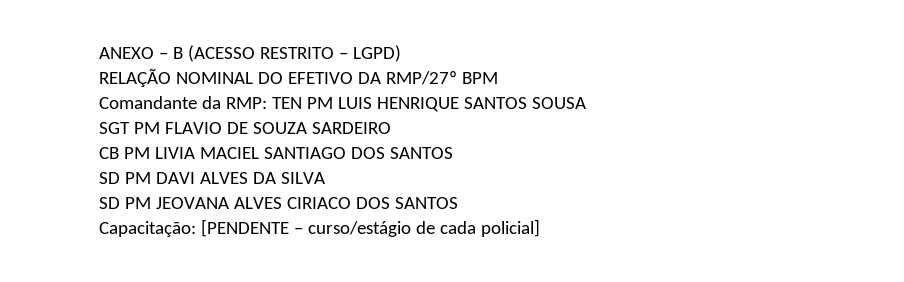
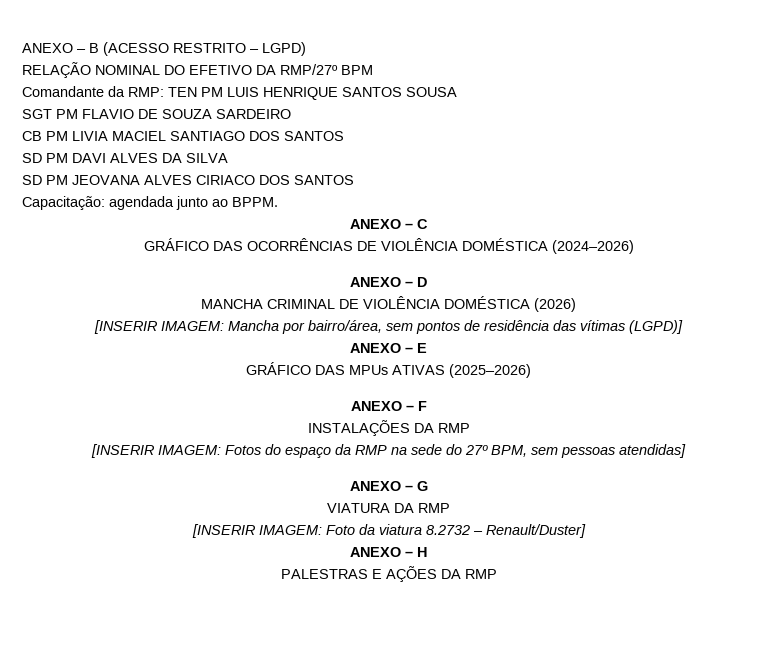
[200,219,540,237] [PENDENTE – curso/estágio de cada policial] -> [109,196,278,210] [350,219,428,229] [143,238,634,254] [350,277,427,287] [201,296,576,312] [94,320,683,334] [350,343,427,353] [246,362,531,378] [350,401,427,411] [307,420,470,436] [91,444,686,458] [349,481,428,491] [327,503,450,513] [191,524,586,538] [350,547,427,557] [280,566,497,582] agendada junto ao BPPM. // ANEXO – C // GRÁFICO DAS OCORRÊNCIAS DE VIOLÊNCIA DOMÉSTICA (2024–2026) // ANEXO – D // MANCHA CRIMINAL DE VIOLÊNCIA DOMÉSTICA (2026) // [INSERIR IMAGEM: Mancha por bairro/área, sem pontos de residência das vítimas (LGPD)] // ANEXO – E // GRÁFICO DAS MPUs ATIVAS (2025–2026) // ANEXO – F // INSTALAÇÕES DA RMP // [INSERIR IMAGEM: Fotos do espaço da RMP na sede do 27º BPM, sem pessoas atendidas] // ANEXO – G // VIATURA DA RMP // [INSERIR IMAGEM: Foto da viatura 8.2732 – Renault/Duster] // ANEXO – H // PALESTRAS E AÇÕES DA RMP

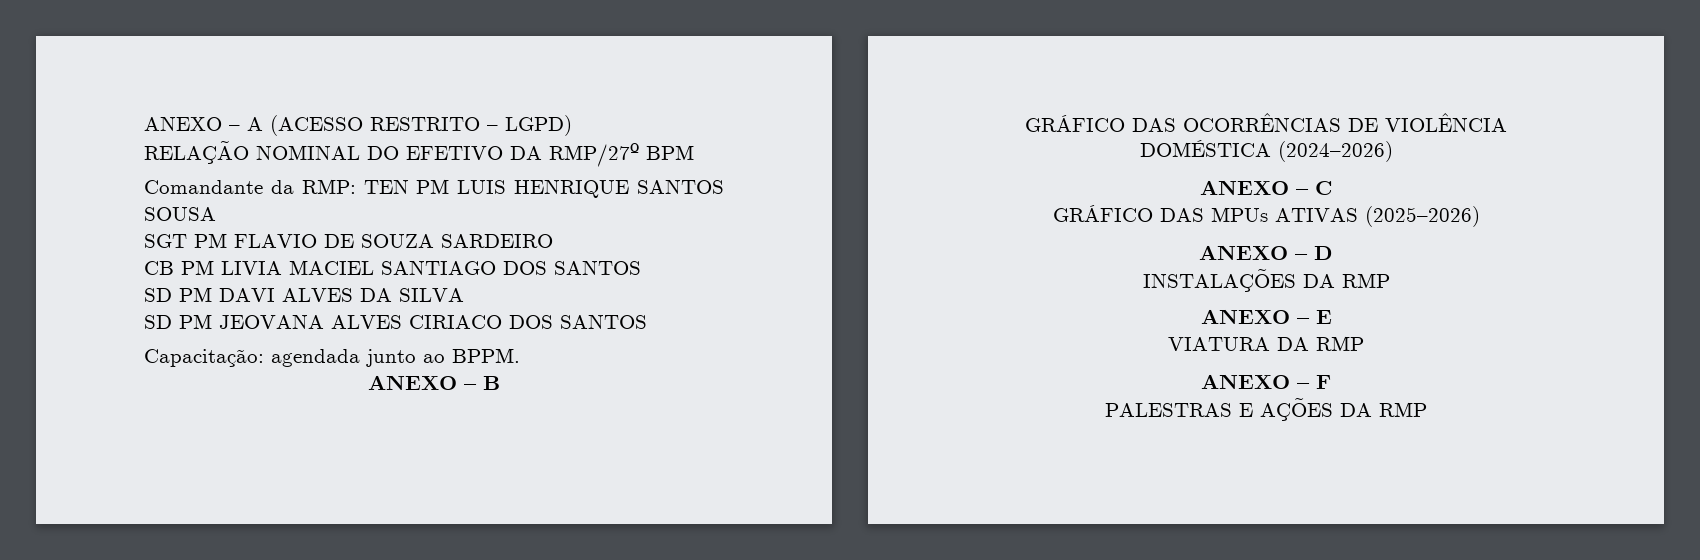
[22,43,99,53] ANEXO – B -> [144,116,263,131] ANEXO – A
[417,219,428,229] C -> [483,376,500,390] B
[417,277,427,287] [201,296,576,312] [94,320,683,334] [350,343,427,353] D // MANCHA CRIMINAL DE VIOLÊNCIA DOMÉSTICA (2026) // [INSERIR IMAGEM: Mancha por bairro/área, sem pontos de residência das vítimas (LGPD)] // ANEXO – E -> [1315,181,1332,195] C
[417,401,427,411] F -> [1314,246,1333,260] D
[91,444,686,458] [349,481,428,491] // [INSERIR IMAGEM: Fotos do espaço da RMP na sede do 27º BPM, sem pessoas atendidas] // ANEXO – G -> [1200,309,1332,324] // ANEXO – E
[191,524,586,538] [350,547,427,557] // [INSERIR IMAGEM: Foto da viatura 8.2732 – Renault/Duster] // ANEXO – H -> [1201,374,1331,389] // ANEXO – F

